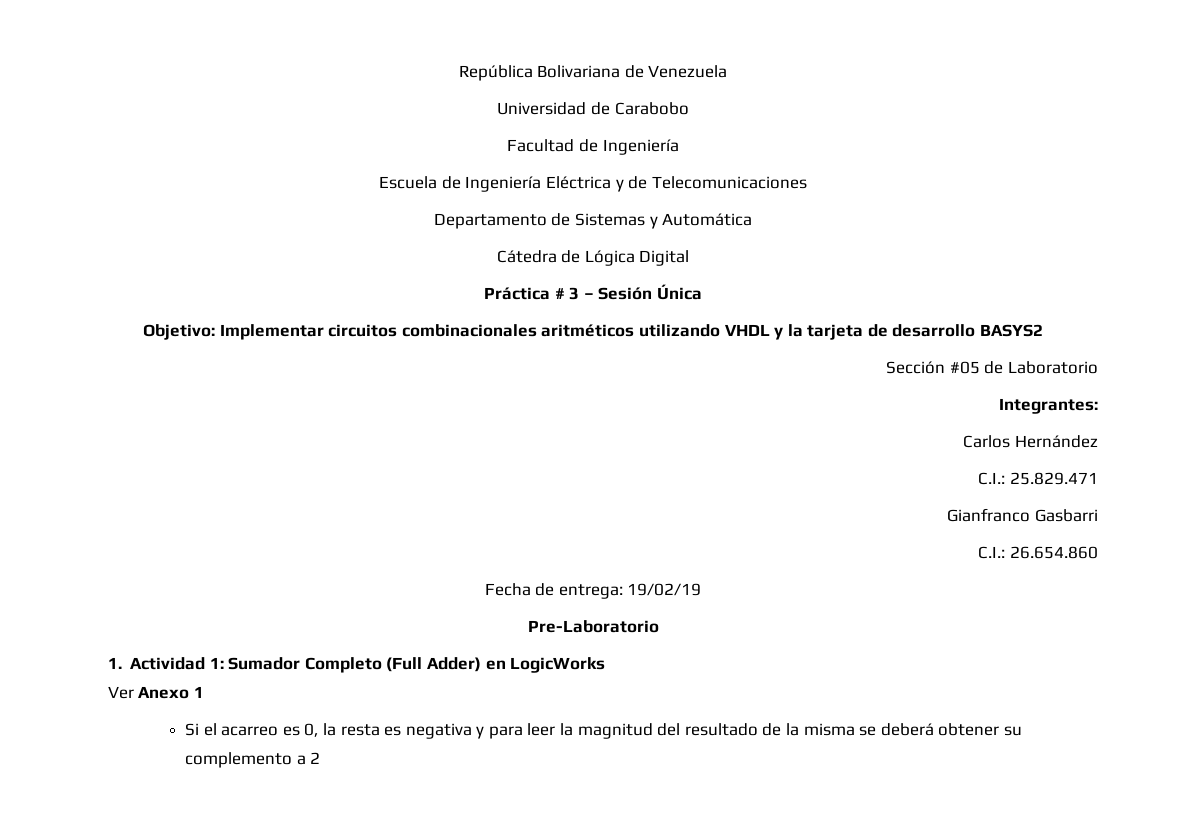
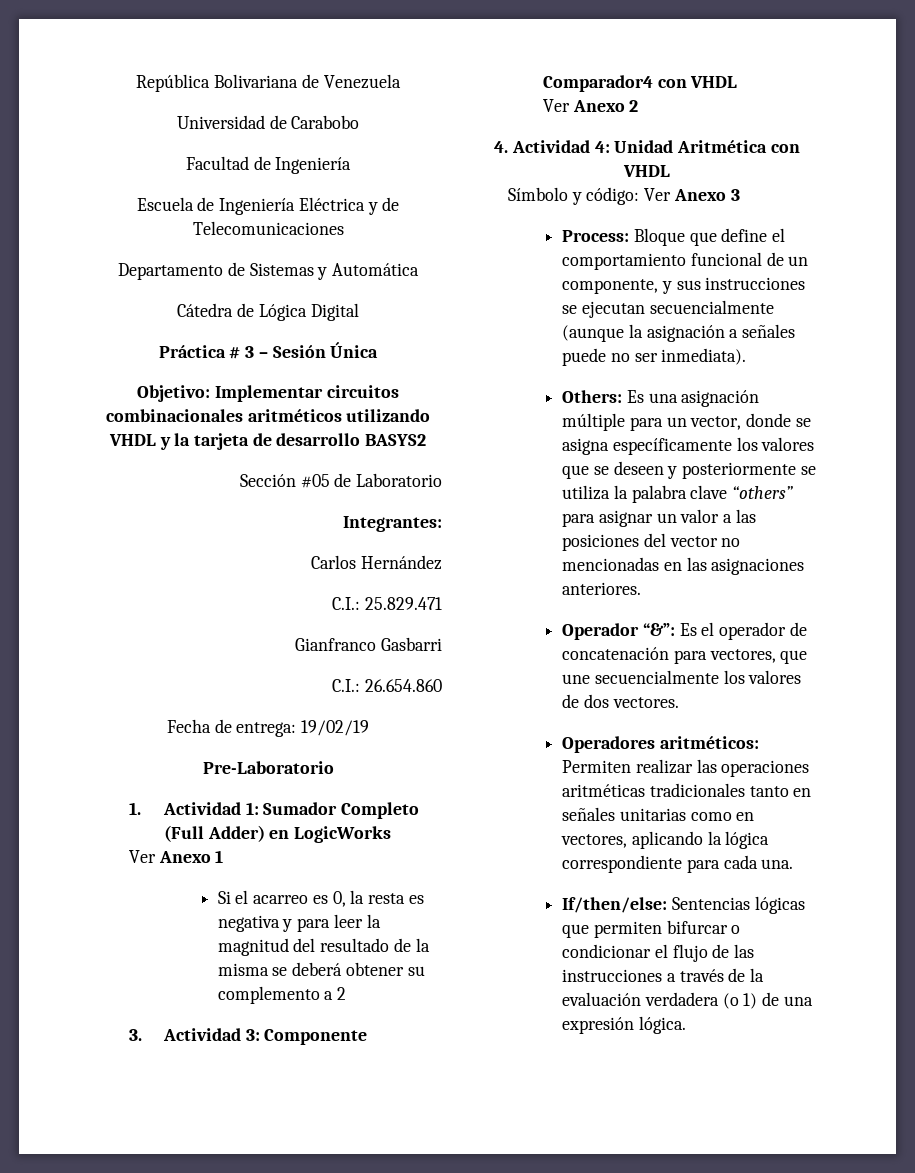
(321, 758) none -> [128,1028,368,1045] [542,75,738,92] [542,99,639,112] [494,140,800,153] [623,165,670,177] [507,187,740,205] [562,228,786,246] [562,252,809,270] [562,277,806,294] [562,300,774,318] [562,324,796,342] [562,348,747,366] [562,390,760,407] [562,413,811,431] [562,437,815,455] [562,461,816,479] [562,485,794,503] [562,509,756,527] [562,533,741,551] [562,557,805,575] [562,582,642,595] [562,622,807,640] [562,647,808,664] [562,670,802,684] [562,694,679,708] [562,736,759,753] [562,759,810,777] [562,783,812,797] [562,807,755,821] [561,831,770,849] [562,855,794,873] [562,896,805,914] [562,920,741,938] [562,944,755,962] [562,968,765,982] [562,992,813,1009] [562,1016,686,1034] // 3. Actividad 3: Componente Comparador4 con VHDL // Ver Anexo 2 // 4. Actividad 4: Unidad Aritmética con VHDL // Símbolo y código: Ver Anexo 3 // Process: Bloque que define el comportamiento funcional de un componente, y sus instrucciones se ejecutan secuencialmente (aunque la asignación a señales puede no ser inmediata). // Others: Es una asignación múltiple para un vector, donde se asigna específicamente los valores que se deseen y posteriormente se utiliza la palabra clave “others” para asignar un valor a las posiciones del vector no mencionadas en las asignaciones anteriores. // Operador “&”: Es el operador de concatenación para vectores, que une secuencialmente los valores de dos vectores. // Operadores aritméticos: Permiten realizar las operaciones aritméticas tradicionales tanto en señales unitarias como en vectores, aplicando la lógica correspondiente para cada una. // If/then/else: Sentencias lógicas que permiten bifurcar o condicionar el flujo de las instrucciones a través de la evaluación verdadera (o 1) de una expresión lógica.

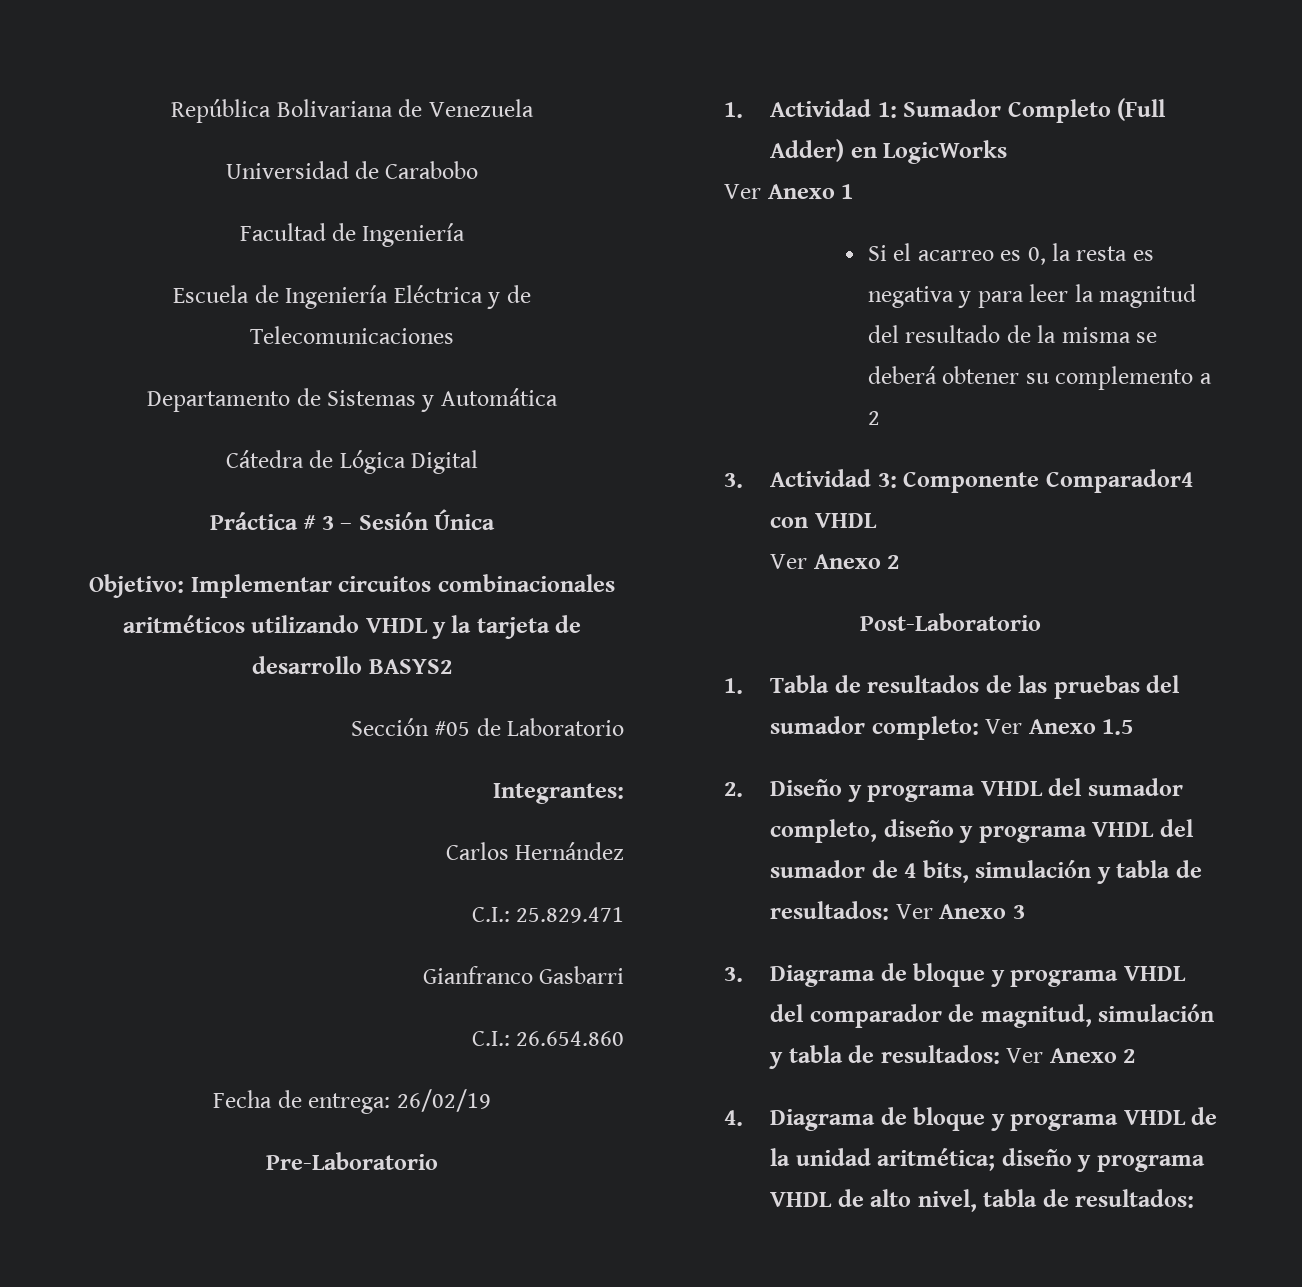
[301,720,370,736] 19/02/19 -> [396,1089,491,1112] 26/02/19
[494,140,800,153] [623,165,670,177] [507,187,740,205] [562,228,786,246] [562,252,809,270] [562,277,806,294] [562,300,774,318] [562,324,796,342] [562,348,747,366] [562,390,760,407] [562,413,811,431] [562,437,815,455] [562,461,816,479] [562,485,794,503] [562,509,756,527] [562,533,741,551] [562,557,805,575] [562,582,642,595] [562,622,807,640] [562,647,808,664] [562,670,802,684] [562,694,679,708] [562,736,759,753] [562,759,810,777] [562,783,812,797] [562,807,755,821] [561,831,770,849] [562,855,794,873] [562,896,805,914] [562,920,741,938] [562,944,755,962] [562,968,765,982] [562,992,813,1009] [562,1016,686,1034] 4. Actividad 4: Unidad Aritmética con VHDL // Símbolo y código: Ver Anexo 3 // Process: Bloque que define el comportamiento funcional de un componente, y sus instrucciones se ejecutan secuencialmente (aunque la asignación a señales puede no ser inmediata). // Others: Es una asignación múltiple para un vector, donde se asigna específicamente los valores que se deseen y posteriormente se utiliza la palabra clave “others” para asignar un valor a las posiciones del vector no mencionadas en las asignaciones anteriores. // Operador “&”: Es el operador de concatenación para vectores, que une secuencialmente los valores de dos vectores. // Operadores aritméticos: Permiten realizar las operaciones aritméticas tradicionales tanto en señales unitarias como en vectores, aplicando la lógica correspondiente para cada una. // If/then/else: Sentencias lógicas que permiten bifurcar o condicionar el flujo de las instrucciones a través de la evaluación verdadera (o 1) de una expresión lógica. -> [859,613,1041,631] [724,675,1181,699] [770,716,1134,740] [724,778,1183,802] [770,819,1194,843] [770,860,1202,884] [770,901,1025,920] [724,963,1186,987] [770,1004,1215,1028] [769,1045,1136,1069] [724,1107,1218,1131] [770,1148,1205,1172] [770,1189,1195,1212] Post-Laboratorio // 1. Tabla de resultados de las pruebas del sumador completo: Ver Anexo 1.5 // 2. Diseño y programa VHDL del sumador completo, diseño y programa VHDL del sumador de 4 bits, simulación y tabla de resultados: Ver Anexo 3 // 3. Diagrama de bloque y programa VHDL del comparador de magnitud, simulación y tabla de resultados: Ver Anexo 2 // 4. Diagrama de bloque y programa VHDL de la unidad aritmética; diseño y programa VHDL de alto nivel, tabla de resultados:

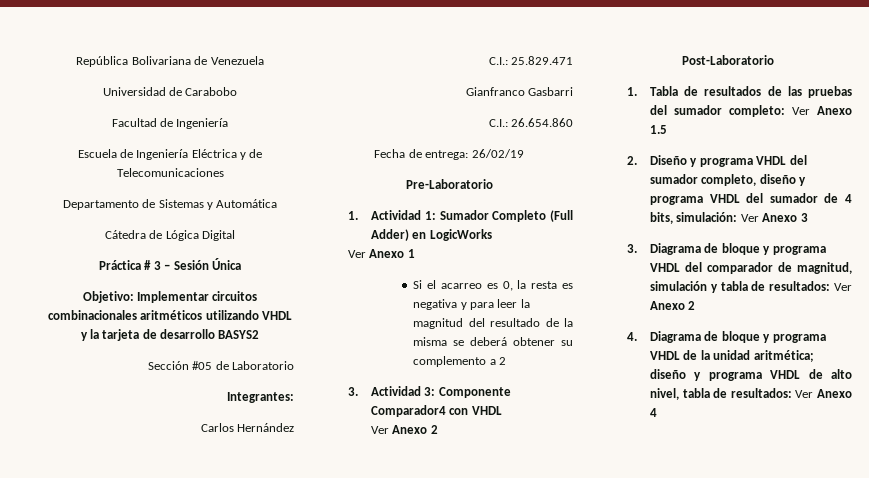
[975,860,1202,884] [770,901,890,920] simulación y tabla de resultados: -> [676,212,738,222] simulación:
(1195, 1198) none -> [795,389,852,398] [650,408,658,417] Ver Anexo 4

